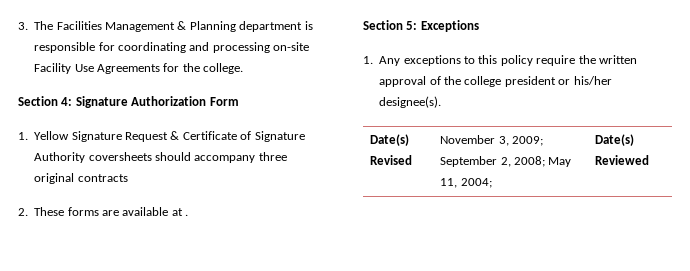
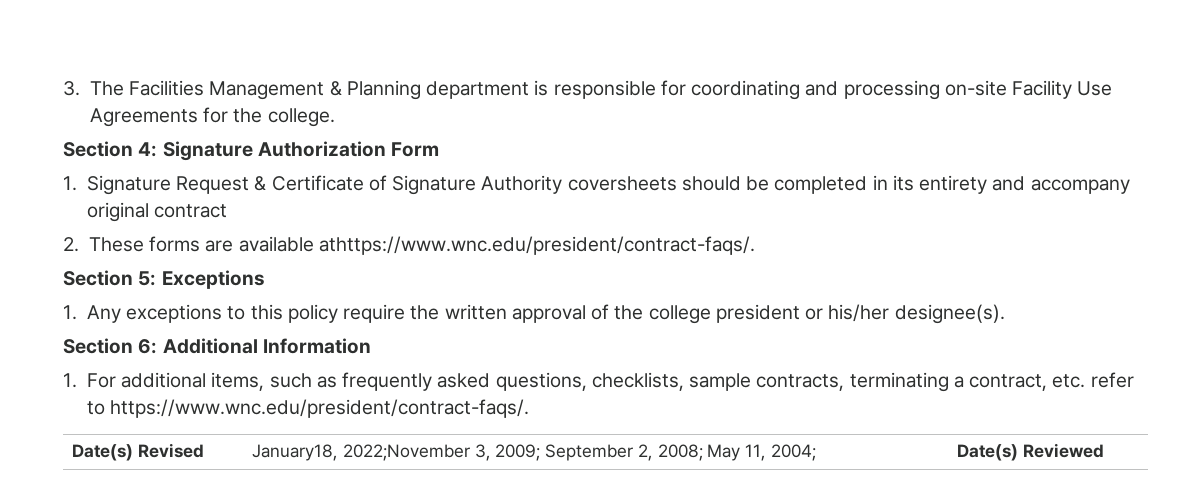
[34,131,70,140] Yellow -> (77, 183) none
[194,152,287,163] [34,173,128,184] accompany three original contracts -> [746,175,1130,194] [86,202,228,222] be completed in its entirety and accompany original contract
[171,208,189,216] at . -> [318,236,755,255] athttps://www.wnc.edu/president/contract-faqs/.
(442, 102) none -> [63,338,371,354] [63,372,1134,392] [86,399,530,418] // Section 6: Additional Information // 1. For additional items, such as frequently asked questions, checklists, sample contracts, terminating a contract, etc. refer to https://www.wnc.edu/president/contract-faqs/.
[440,135,496,144] November -> [252,444,471,461] January18, 2022;November

